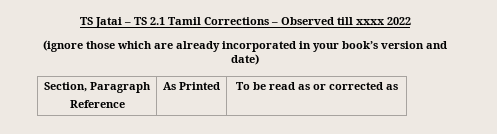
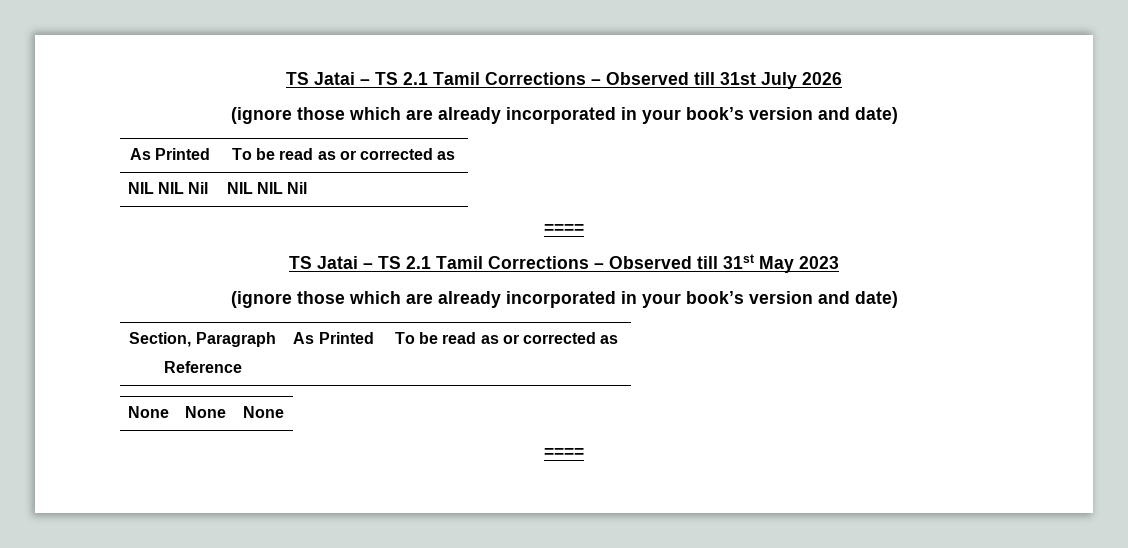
[355,17,411,25] xxxx 2022 -> [720,72,842,89] [230,107,898,124] [129,148,211,160] [231,148,456,160] [127,182,209,194] [226,182,308,194] [544,224,584,234] [289,254,839,273] 31st July 2026 // (ignore those which are already incorporated in your book’s version and date) // As Printed | To be read as or corrected as // NIL NIL Nil | NIL NIL Nil // ==== // TS Jatai – TS 2.1 Tamil Corrections – Observed till 31st May 2023
(398, 87) none -> [127,406,169,418] [184,406,226,418] [242,406,284,418] [544,448,584,458] // None | None | None // ====

